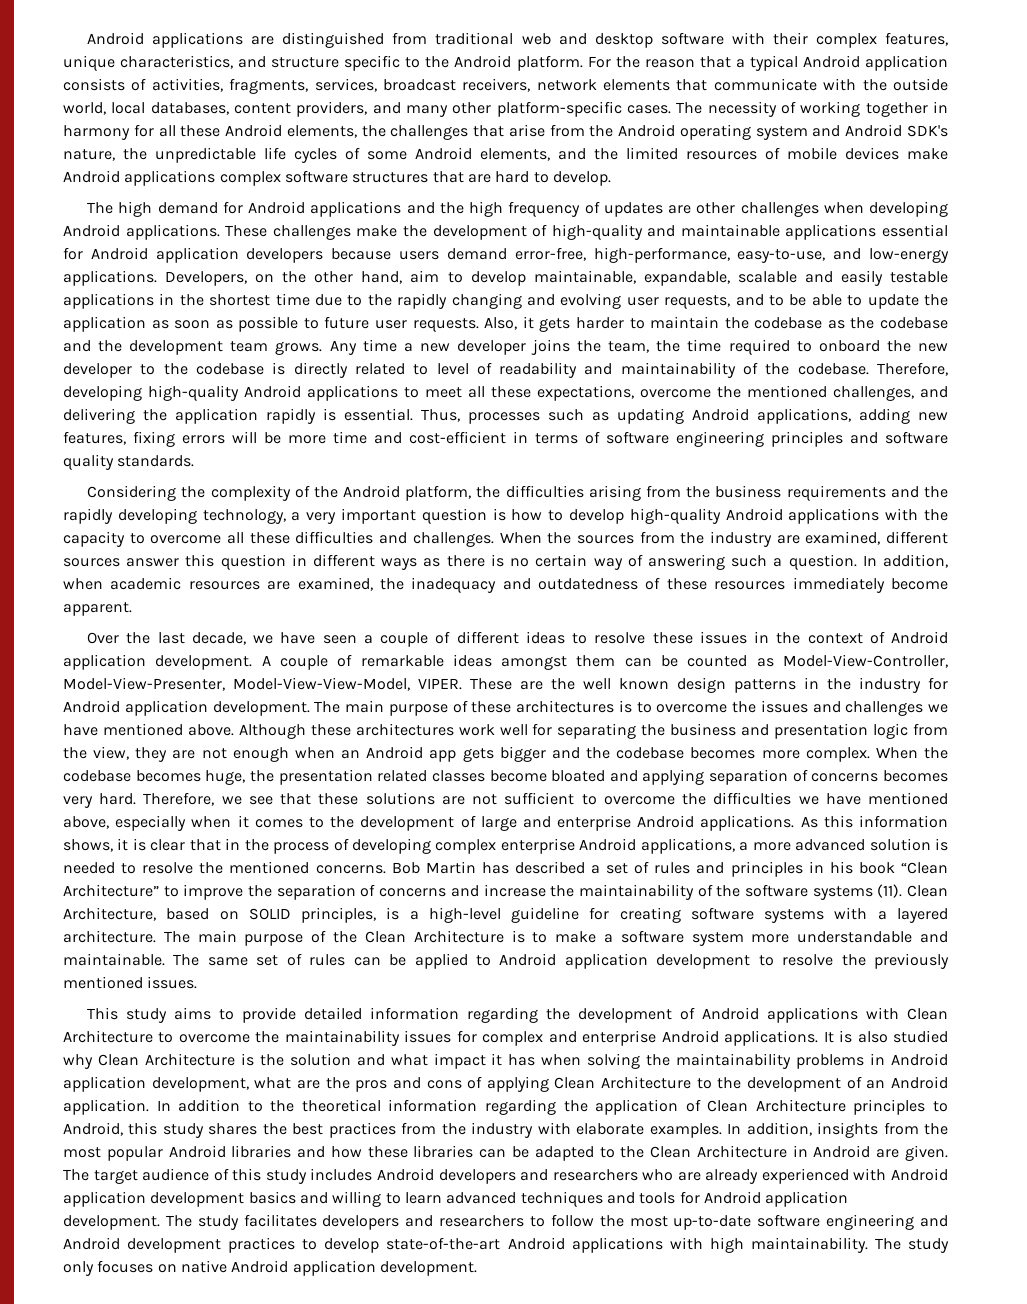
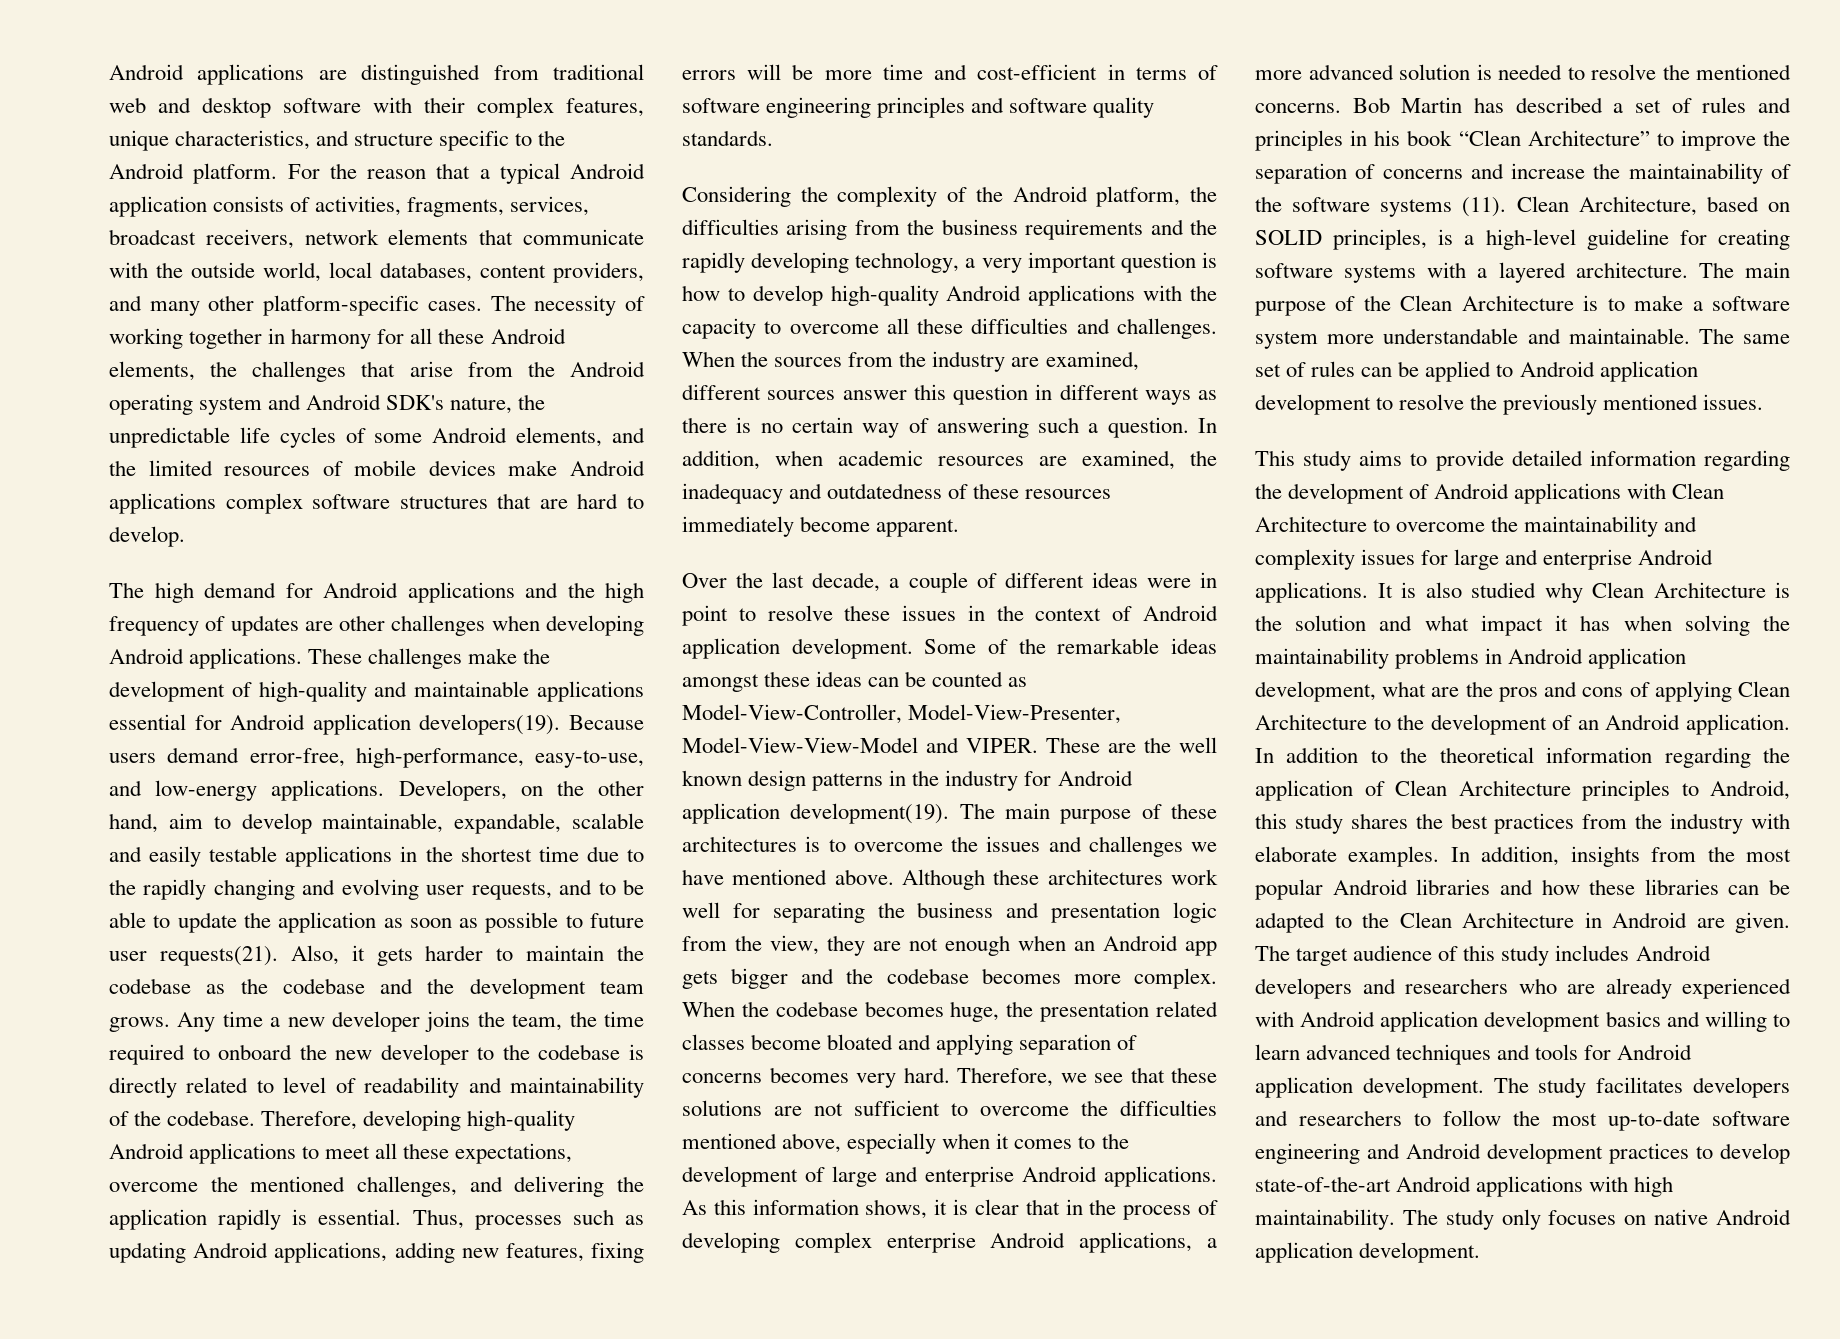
[246,248,392,263] developers because -> [419,714,644,735] developers(19). Because
[412,318,479,332] requests. -> [159,946,278,966] requests(21).
[253,632,357,644] we have seen -> (881, 582) none
(565, 637) none -> [1146,572,1217,588] [682,605,728,626] were in point
[261,654,353,670] A couple of -> [924,638,1046,654] Some of the
[576,655,616,667] them -> [764,671,863,687] these ideas
[233,677,410,691] Model-View-View-Model, -> [682,737,959,753] Model-View-View-Model and
[212,701,310,716] development. -> [790,803,950,824] development(19).
[798,793,861,805] we have -> (1217, 1108) none
(400, 1038) none -> [1664,516,1698,532] [1255,549,1355,570] and complexity
[482,1031,544,1046] complex -> [1454,549,1500,570] large

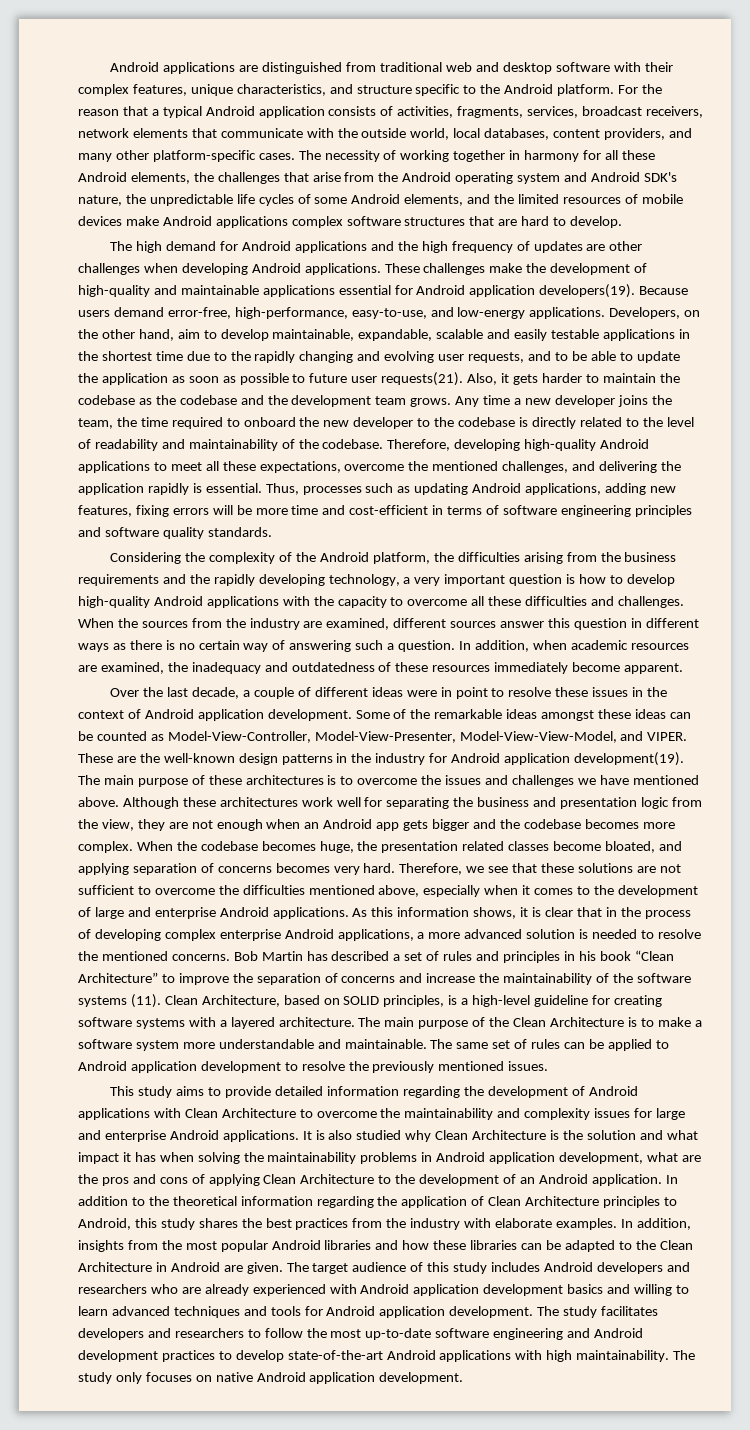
(274, 1086) none -> [642,417,663,427] the
[682,737,918,753] Model-View-View-Model -> [459,731,617,743] Model-View-View-Model,
[1179,737,1217,753] [682,770,742,786] well known -> [163,753,235,763] well-known
[827,1034,894,1050] bloated -> [605,841,656,853] bloated,

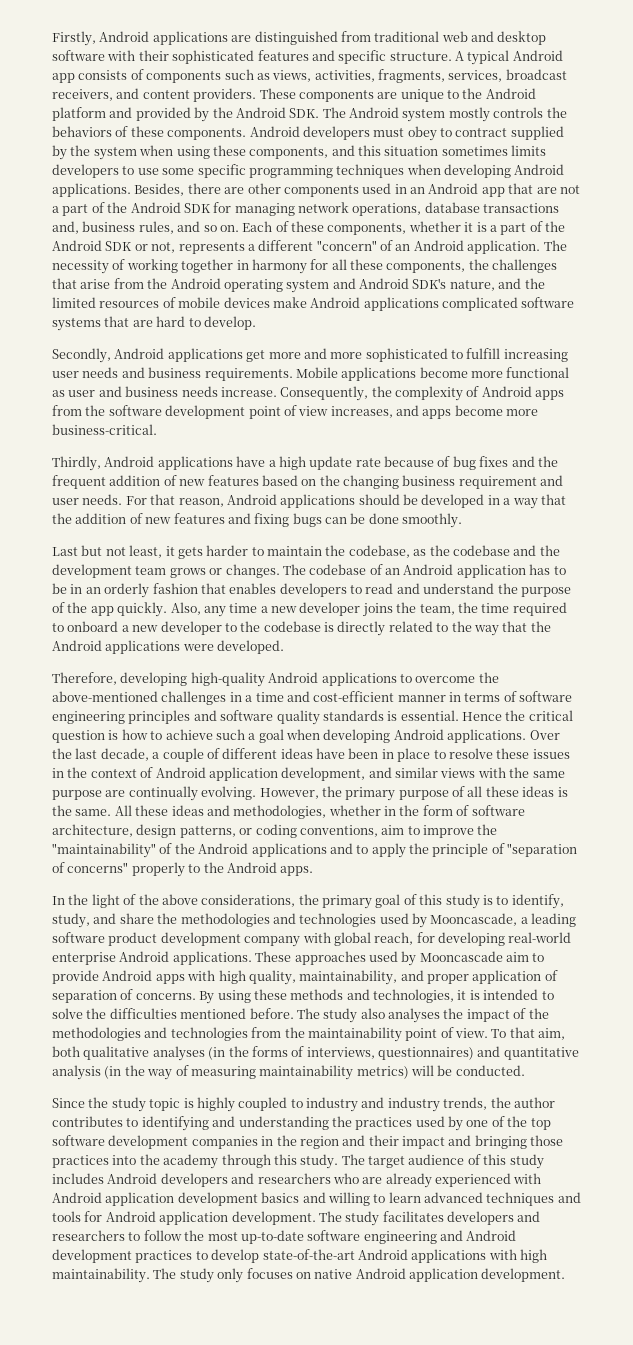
(110, 67) none -> [52,31,96,46] Firstly,
[78,84,662,96] [78,106,159,116] complex features, unique characteristics, and structure specific to the Android platform. For the reason that a -> [172,50,464,64] sophisticated features and specific structure. A
[258,106,325,118] application -> [52,73,75,83] app
(394, 111) none -> [146,69,312,83] components such as views,
[78,128,692,140] [78,150,295,162] network elements that communicate with the outside world, local databases, content providers, and many other platform-specific cases. -> [116,88,536,102] [52,107,567,122] [52,126,564,141] [52,145,547,160] [52,164,565,178] [52,183,580,197] [52,202,560,216] [52,221,565,235] [52,240,541,254] and content providers. These components are unique to the Android platform and provided by the Android SDK. The Android system mostly controls the behaviors of these components. Android developers must obey to contract supplied by the system when using these components, and this situation sometimes limits developers to use some specific programming techniques when developing Android applications. Besides, there are other components used in an Android app that are not a part of the Android SDK for managing network operations, database transactions and, business rules, and so on. Each of these components, whether it is a part of the Android SDK or not, represents a different "concern" of an Android application.
[78,172,190,184] Android elements, -> [386,261,466,273] components,
[125,194,464,206] the unpredictable life cycles of some Android elements, -> (495, 285) none
[291,216,466,228] complex software structures -> [442,297,575,311] [52,318,101,331] complicated software systems
[110,241,643,253] [78,263,648,275] [78,284,689,298] [78,307,701,319] [78,329,690,341] [78,351,680,363] [78,372,498,386] The high demand for Android applications and the high frequency of updates are other challenges when developing Android applications. These challenges make the development of high-quality and maintainable applications essential for Android application developers(19). Because users demand error-free, high-performance, easy-to-use, and low-energy applications. Developers, on the other hand, aim to develop maintainable, expandable, scalable and easily testable applications in the shortest time due to the rapidly changing and evolving user requests, and to be able to update the application as soon as possible to future user requests(21). Also, -> [52,348,568,363] [52,367,570,381] [52,386,565,401] [52,405,539,419] [52,424,157,435] [52,456,558,471] [52,475,564,489] [52,494,566,509] [52,513,463,528] [52,545,163,558] Secondly, Android applications get more and more sophisticated to fulfill increasing user needs and business requirements. Mobile applications become more functional as user and business needs increase. Consequently, the complexity of Android apps from the software development point of view increases, and apps become more business-critical. // Thirdly, Android applications have a high update rate because of bug fixes and the frequent addition of new features based on the changing business requirement and user needs. For that reason, Android applications should be developed in a way that the addition of new features and fixing bugs can be done smoothly. // Last but not least,
[78,395,135,405] codebase -> [348,545,410,558] codebase,
[410,396,480,407] grows. Any -> [169,564,566,578] [52,583,571,598] [52,602,226,617] grows or changes. The codebase of an Android application has to be in an orderly fashion that enables developers to read and understand the purpose of the app quickly. Also, any
[299,417,320,427] the -> [121,625,129,632] a
[666,417,694,427] [78,439,384,451] level of readability and maintainability of the codebase. -> [473,621,551,636] [52,640,285,654] way that the Android applications were developed. //
[170,461,681,473] [78,483,676,495] [78,505,288,517] meet all these expectations, overcome the mentioned challenges, and delivering the application rapidly is essential. Thus, processes such as updating Android applications, adding new features, fixing errors will be more -> [415,672,499,683] [52,691,253,705] overcome the above-mentioned challenges in a
(429, 510) none -> [397,695,446,702] manner
[207,527,272,537] [110,552,677,564] [78,574,675,586] [78,596,684,608] [78,618,699,630] [78,640,689,652] [78,662,684,674] standards. // Considering the complexity of the Android platform, the difficulties arising from the business requirements and the rapidly developing technology, a very important question is how to develop high-quality Android applications with the capacity to overcome all these difficulties and challenges. When the sources from the industry are examined, different sources answer this question in different ways as there is no certain way of answering such a question. In addition, when academic resources are examined, the inadequacy and outdatedness of these resources immediately become apparent. // -> [322,710,573,721] [52,729,527,743] standards is essential. Hence the critical question is how to achieve such a goal when developing Android applications.
[406,687,488,699] were in point -> [316,748,431,762] have been in place
[267,709,691,721] [78,731,688,743] [78,752,684,766] [78,775,699,787] [78,797,702,809] [78,819,675,831] [78,841,682,853] [78,863,681,875] [78,885,698,897] [78,907,691,919] [78,929,701,941] [78,950,674,963] [78,972,691,985] [78,994,662,1008] [78,1017,702,1029] [78,1039,669,1051] [78,1061,549,1073] [110,1086,638,1098] [78,1108,685,1120] [78,1130,698,1142] [78,1152,701,1164] [78,1174,678,1186] [78,1196,677,1208] [78,1218,691,1230] [78,1240,693,1252] [78,1262,283,1274] development. Some of the remarkable ideas amongst these ideas can be counted as Model-View-Controller, Model-View-Presenter, Model-View-View-Model, and VIPER. These are the well-known design patterns in the industry for Android application development(19). The main purpose of these architectures is to overcome the issues and challenges we have mentioned above. Although these architectures work well for separating the business and presentation logic from the view, they are not enough when an Android app gets bigger and the codebase becomes more complex. When the codebase becomes huge, the presentation related classes become bloated, and applying separation of concerns becomes very hard. Therefore, we see that these solutions are not sufficient to overcome the difficulties mentioned above, especially when it comes to the development of large and enterprise Android applications. As this information shows, it is clear that in the process of developing complex enterprise Android applications, a more advanced solution is needed to resolve the mentioned concerns. Bob Martin has described a set of rules and principles in his book “Clean Architecture” to improve the separation of concerns and increase the maintainability of the software systems (11). Clean Architecture, based on SOLID principles, is a high-level guideline for creating software systems with a layered architecture. The main purpose of the Clean Architecture is to make a software system more understandable and maintainable. The same set of rules can be applied to Android application development to resolve the previously mentioned issues. // This study aims to provide detailed information regarding the development of Android applications with Clean Architecture to overcome the maintainability and complexity issues for large and enterprise Android applications. It is also studied why Clean Architecture is the solution and what impact it has when solving the maintainability problems in Android application development, what are the pros and cons of applying Clean Architecture to the development of an Android application. In addition to the theoretical information regarding the application of Clean Architecture principles to Android, this study shares the best practices from the industry with elaborate examples. In addition, insights from the most popular Android libraries and how these libraries can be adapted to the Clean Architecture in Android are given. -> [281,767,565,781] [52,786,568,801] [52,805,525,819] [52,824,498,838] [52,843,578,858] [52,862,314,877] [52,894,564,909] [52,913,577,928] [52,932,572,947] [52,951,545,966] [52,970,558,985] [52,989,554,1004] [52,1008,549,1023] [52,1027,566,1042] [52,1046,579,1061] [52,1065,525,1080] [52,1097,555,1112] [52,1116,551,1131] [52,1135,564,1149] [52,1154,339,1169] development, and similar views with the same purpose are continually evolving. However, the primary purpose of all these ideas is the same. All these ideas and methodologies, whether in the form of software architecture, design patterns, or coding conventions, aim to improve the "maintainability" of the Android applications and to apply the principle of "separation of concerns" properly to the Android apps. // In the light of the above considerations, the primary goal of this study is to identify, study, and share the methodologies and technologies used by Mooncascade, a leading software product development company with global reach, for developing real-world enterprise Android applications. These approaches used by Mooncascade aim to provide Android apps with high quality, maintainability, and proper application of separation of concerns. By using these methods and technologies, it is intended to solve the difficulties mentioned before. The study also analyses the impact of the methodologies and technologies from the maintainability point of view. To that aim, both qualitative analyses (in the forms of interviews, questionnaires) and quantitative analysis (in the way of measuring maintainability metrics) will be conducted. // Since the study topic is highly coupled to industry and industry trends, the author contributes to identifying and understanding the practices used by one of the top software development companies in the region and their impact and bringing those practices into the academy through this study.

